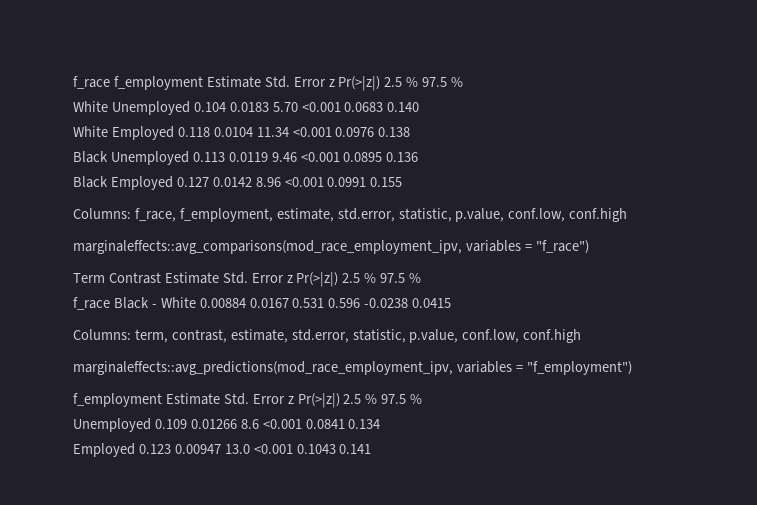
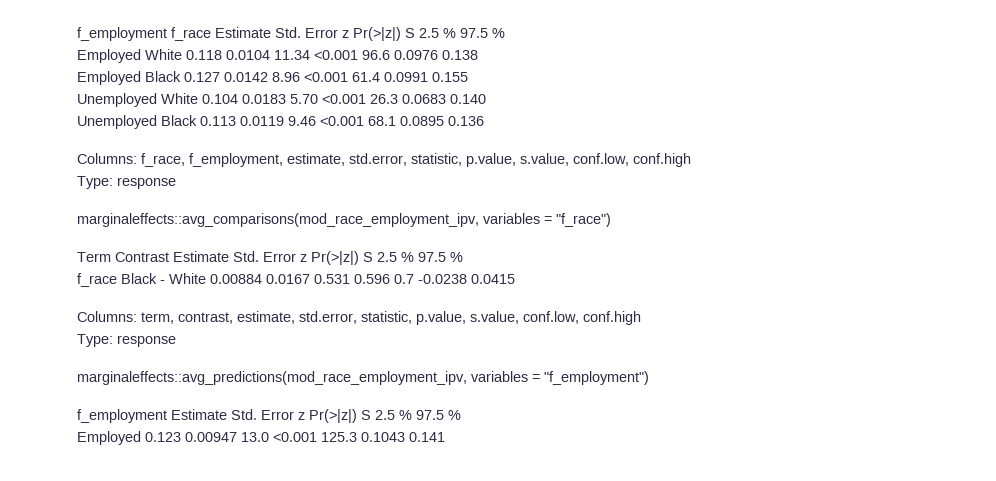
[73,76,464,91] [73,101,190,115] f_race f_employment Estimate Std. Error z Pr(>|z|) 2.5 % 97.5 % // White Unemployed -> [77,27,505,41] [77,49,478,63] [77,71,468,85] [77,93,198,107] f_employment f_race Estimate Std. Error z Pr(>|z|) S 2.5 % 97.5 % // Employed White 0.118 0.0104 11.34 <0.001 96.6 0.0976 0.138 // Employed Black 0.127 0.0142 8.96 <0.001 61.4 0.0991 0.155 // Unemployed White
(341, 107) none -> [370,94,398,104] 26.3
[73,126,411,140] [73,151,189,165] White Employed 0.118 0.0104 11.34 <0.001 0.0976 0.138 // Black Unemployed -> [77,115,197,129] Unemployed Black
(340, 157) none -> [368,116,396,126] 68.1
[73,176,403,190] // Black Employed 0.127 0.0142 8.96 <0.001 0.0991 0.155 -> (484, 121) none
[508,208,628,222] conf.low, conf.high -> [520,153,691,167] [77,176,176,189] s.value, conf.low, conf.high // Type: response
(339, 279) none -> [363,252,373,262] S
(361, 303) none -> [394,274,414,284] 0.7
[462,329,582,343] conf.low, conf.high -> [470,311,641,325] [77,334,176,347] s.value, conf.low, conf.high // Type: response
[343,394,423,404] [73,418,381,432] 2.5 % 97.5 % // Unemployed 0.109 0.01266 8.6 <0.001 0.0841 0.134 -> [361,410,461,420] S 2.5 % 97.5 %
(293, 449) none -> [321,432,357,442] 125.3

